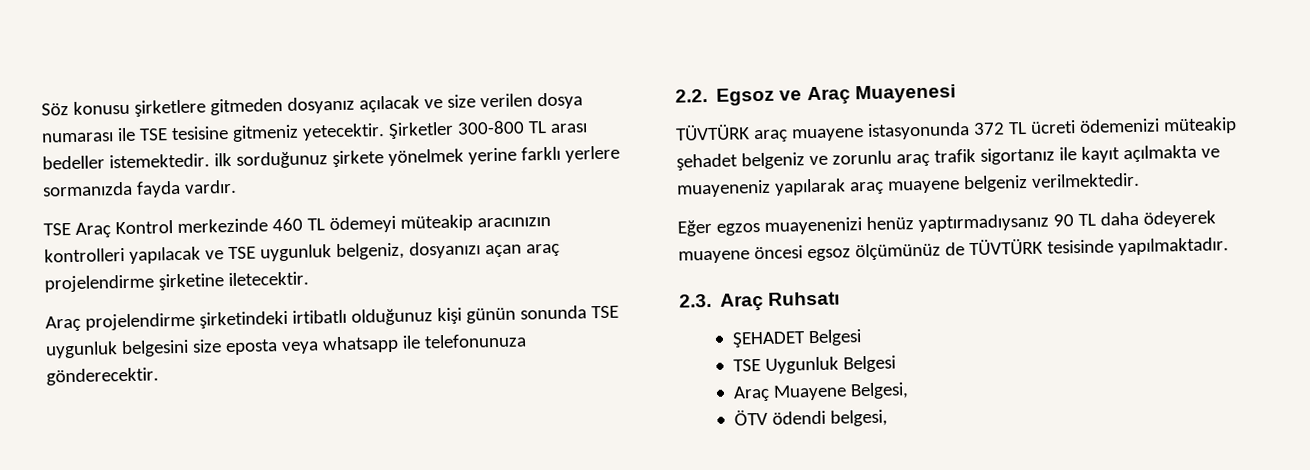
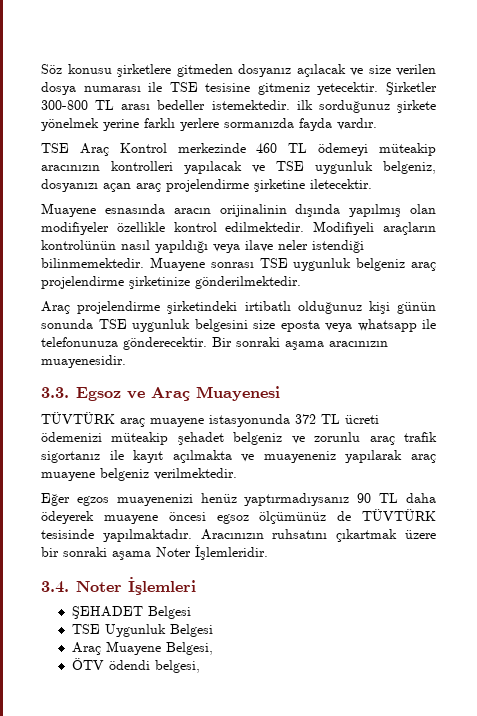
(309, 279) none -> [41,203,436,217] [41,221,436,235] [41,240,364,253] [41,257,436,271] [41,276,301,289] // Muayene esnasında aracın orijinalinin dışında yapılmış olan modifiyeler özellikle kontrol edilmektedir. Modifiyeli araçların kontrolünün nasıl yapıldığı veya ilave neler istendiği bilinmemektedir. Muayene sonrası TSE uygunluk belgeniz araç projelendirme şirketinize gönderilmektedir.
[675,88,708,103] // 2.2. -> [212,337,388,350] [41,355,126,368] [41,387,69,398] Bir sonraki aşama aracınızın muayenesidir. // 3.3.
[679,291,841,312] // 2.3. Araç Ruhsatı -> [200,529,437,542] [41,545,268,560] [41,577,196,595] Aracınızın ruhsatını çıkartmak üzere bir sonraki aşama Noter İşlemleridir. // 3.4. Noter İşlemleri

